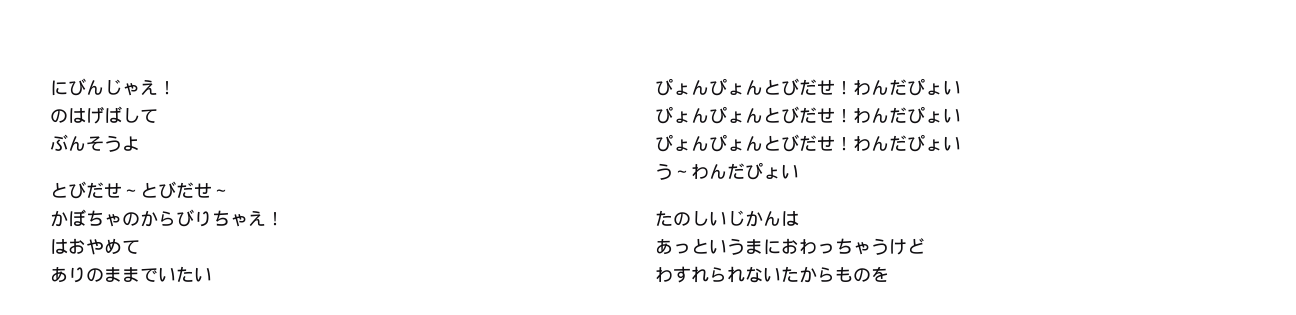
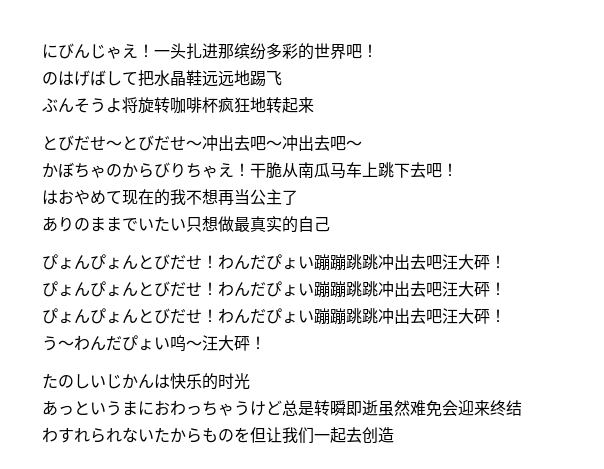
[50,106,158,124] [50,134,140,152] // のはげばして // ぶんそうよ -> [154,43,378,60] [42,70,282,87] [42,97,314,114] 一头扎进那缤纷多彩的世界吧！ // のはげばして把水晶鞋远远地踢飞 // ぶんそうよ将旋转咖啡杯疯狂地转起来
(230, 193) none -> [202,135,362,151] 冲出去吧～冲出去吧～
[50,238,140,255] // はおやめて -> [250,162,458,179] [42,189,298,206] 干脆从南瓜马车上跳下去吧！ // はおやめて现在的我不想再当公主了
[655,78,961,96] [655,106,961,124] [655,134,961,152] // ぴょんぴょんとびだせ！わんだぴょい // ぴょんぴょんとびだせ！わんだぴょい // ぴょんぴょんとびだせ！わんだぴょい -> [186,216,330,233] [42,254,506,271] [42,281,506,298] [42,308,506,325] 只想做最真实的自己 // ぴょんぴょんとびだせ！わんだぴょい蹦蹦跳跳冲出去吧汪大砰！ // ぴょんぴょんとびだせ！わんだぴょい蹦蹦跳跳冲出去吧汪大砰！ // ぴょんぴょんとびだせ！わんだぴょい蹦蹦跳跳冲出去吧汪大砰！
(799, 171) none -> [170,335,266,351] 呜～汪大砰！
(799, 218) none -> [170,373,250,390] 快乐的时光
(925, 246) none -> [282,400,522,417] 总是转瞬即逝虽然难免会迎来终结
(889, 274) none -> [250,427,394,444] 但让我们一起去创造

